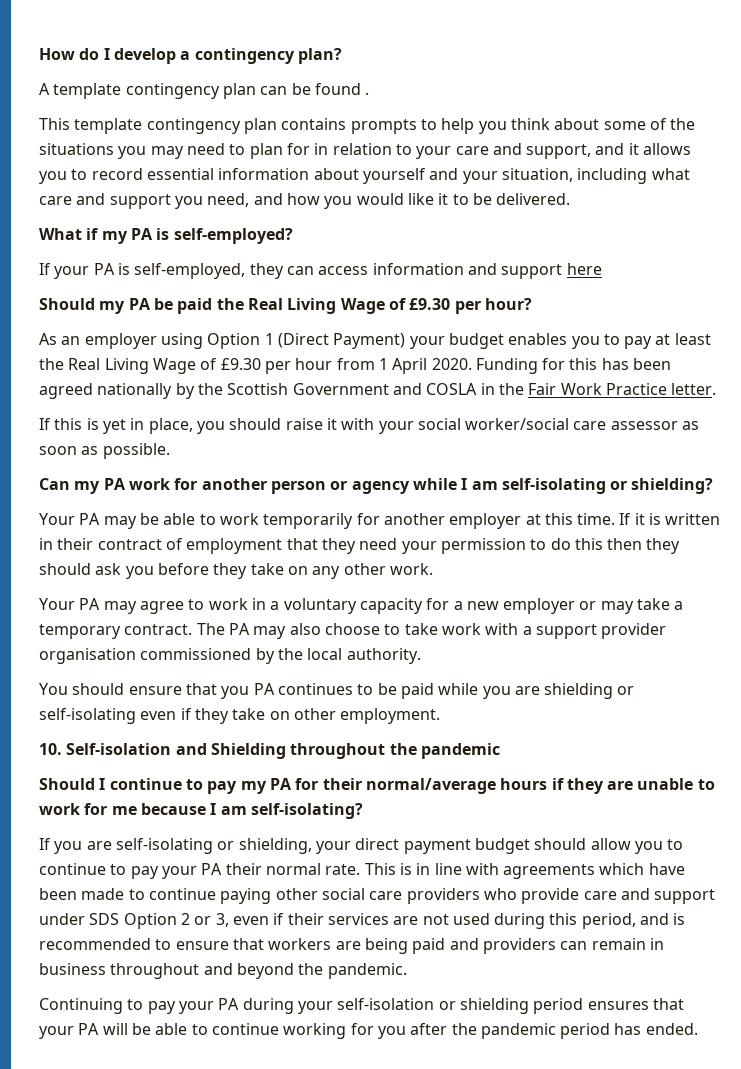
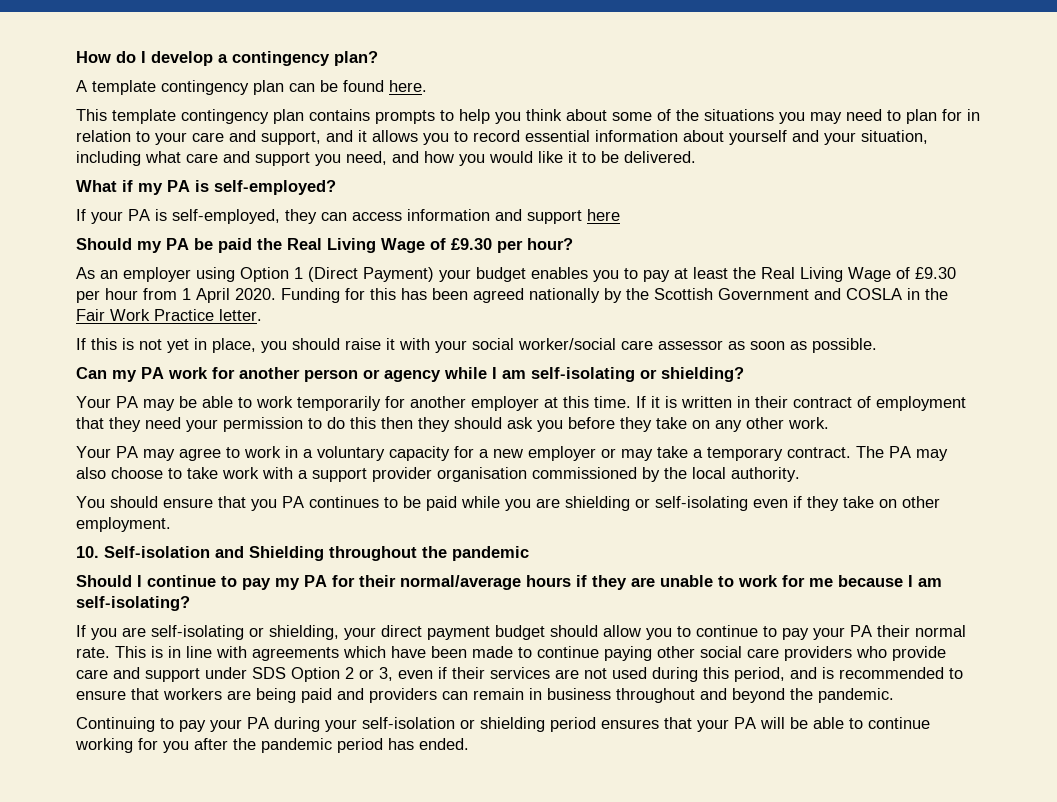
[365,92,370,95] . -> [389,80,427,92] here.
(99, 424) none -> [139,339,162,350] not

